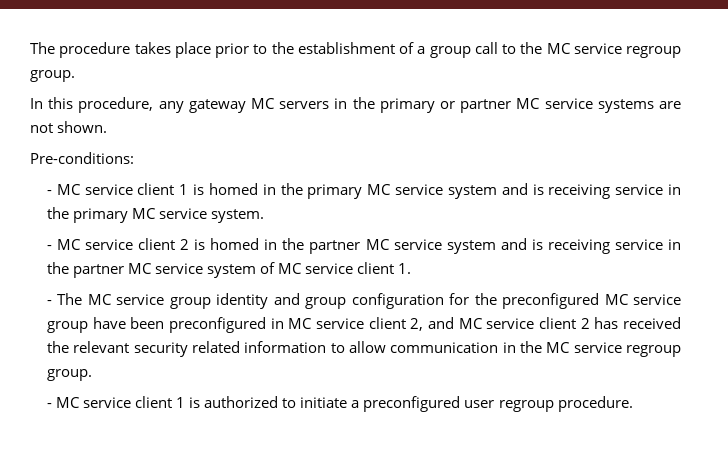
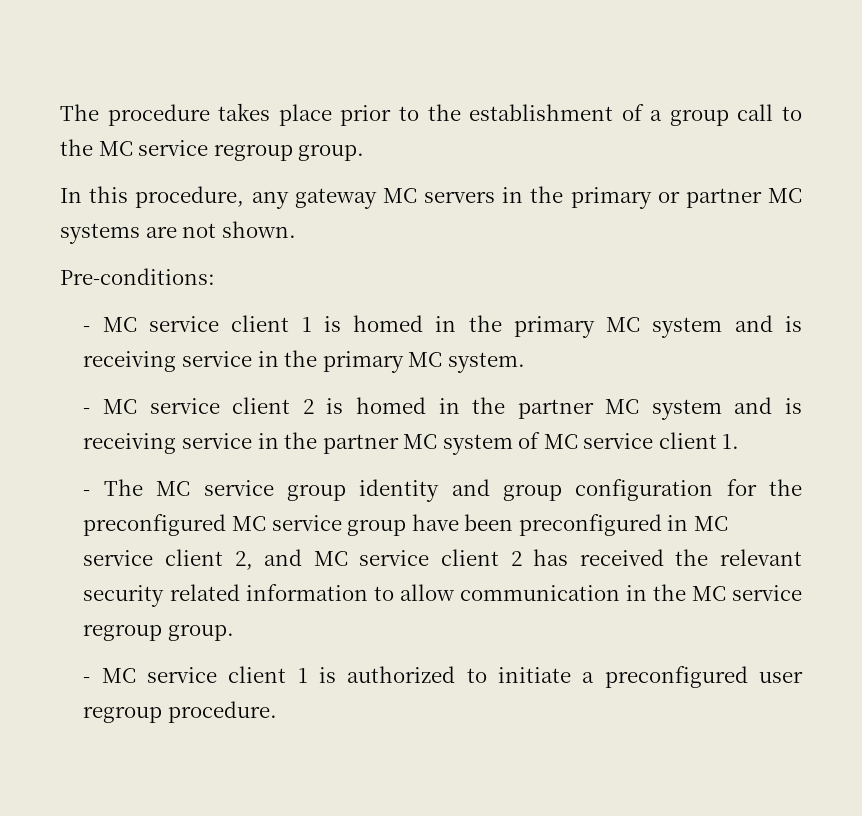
[544,98,593,109] service -> (802, 195) none
[395,184,444,195] service -> (641, 324) none
[159,208,208,219] service -> (443, 359) none
[393,239,442,250] service -> (640, 406) none
[155,263,204,274] service -> (438, 441) none

